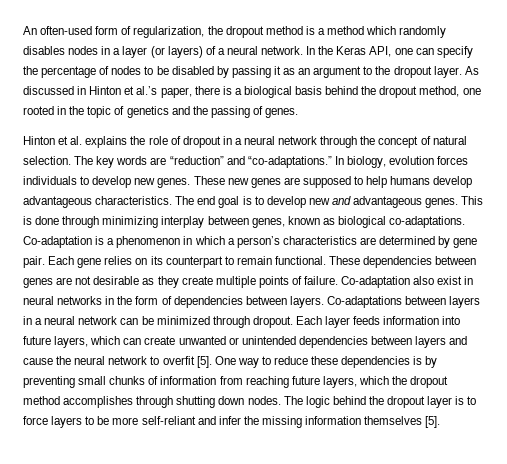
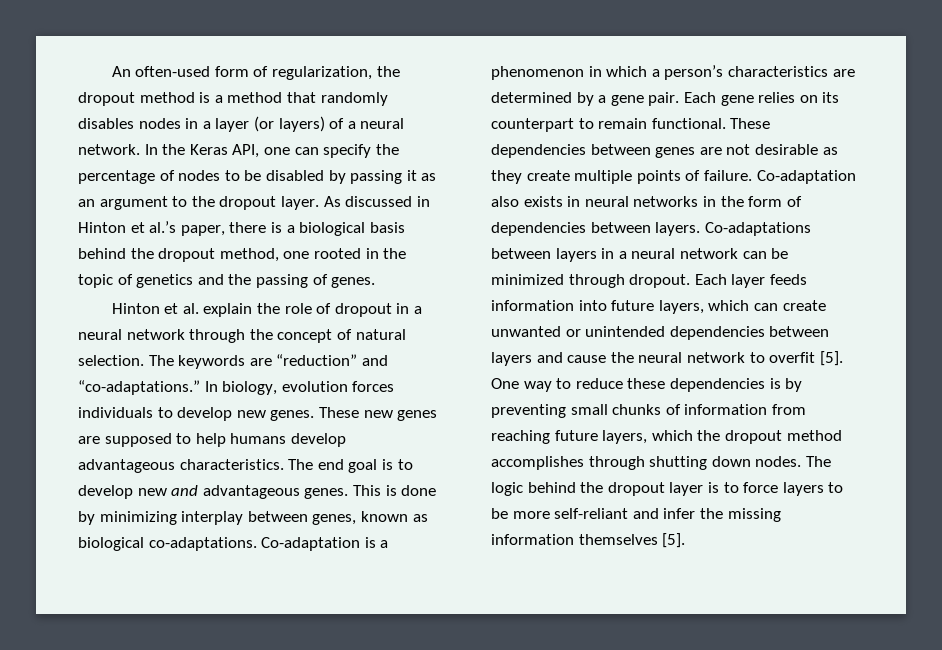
[366,26,397,35] which -> [286,92,316,103] that
[85,136,128,148] explains -> [203,303,253,317] explain
[96,156,148,168] key words -> [178,355,246,369] keywords
[62,216,100,228] through -> [78,511,95,525] by
(451, 242) none -> [598,95,607,103] a
[437,276,463,285] exist -> [523,196,563,207] exists

